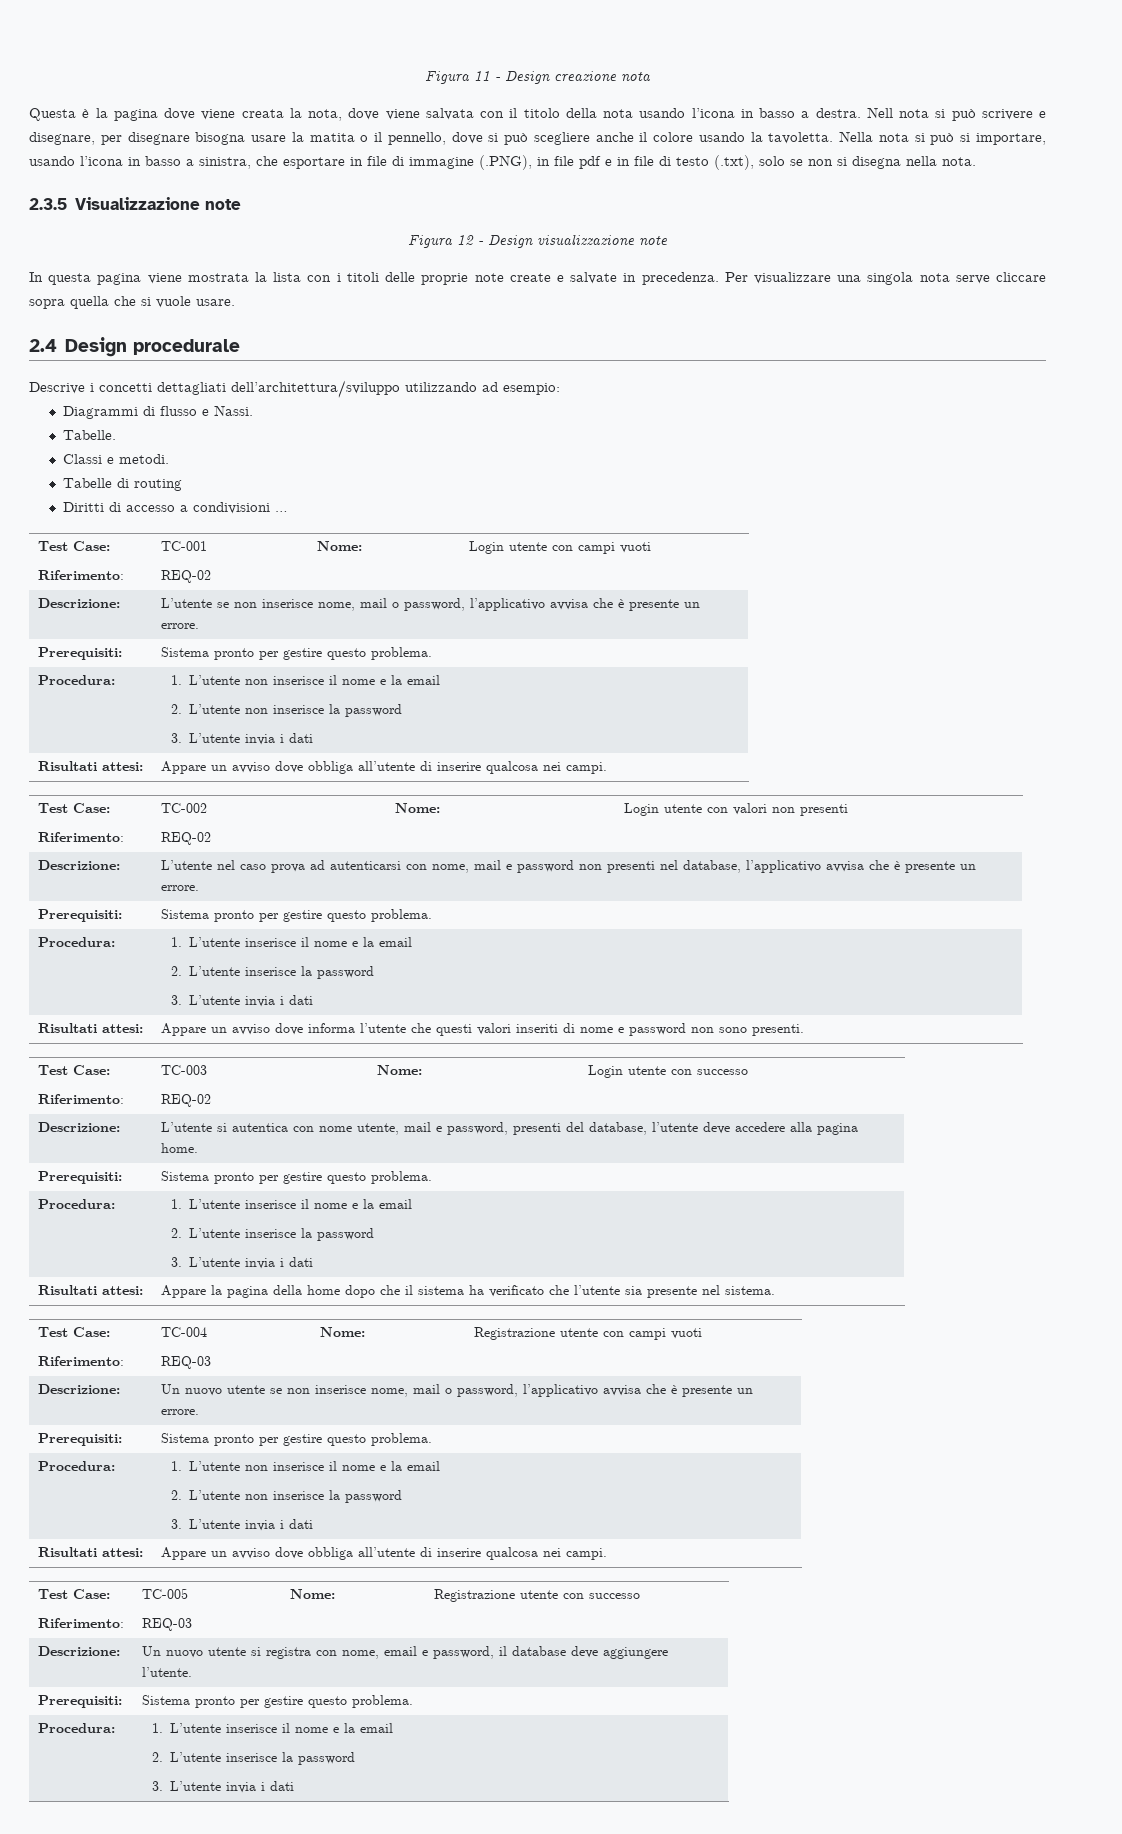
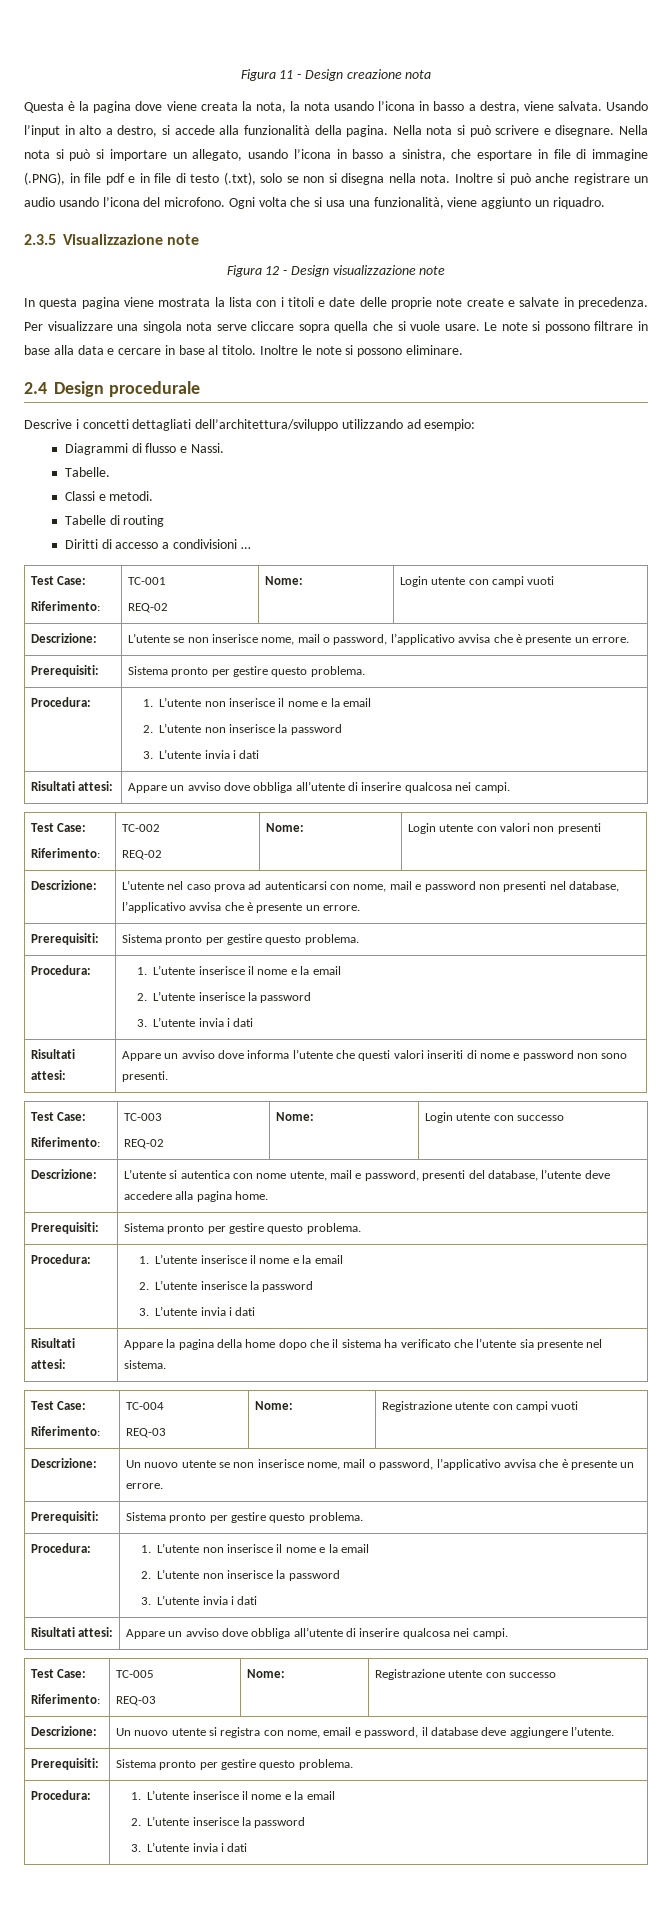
[348,108,597,120] dove viene salvata con il titolo della -> [289,101,300,111] la
[815,107,893,118] destra. Nell -> [479,101,648,113] [24,125,422,137] destra, viene salvata. Usando l’input in alto a destro, si accede alla funzionalità della pagina. Nella
[29,132,834,145] disegnare, per disegnare bisogna usare la matita o il pennello, dove si può scegliere anche il colore usando la tavoletta. -> [555,125,615,137] disegnare.
[975,133,1046,145] importare, -> [109,149,243,161] importare un allegato,
(976, 161) none -> [454,173,648,185] [24,197,605,209] Inoltre si può anche registrare un audio usando l’icona del microfono. Ogni volta che si usa una funzionalità, viene aggiunto un riquadro.
(379, 277) none -> [318,297,356,307] e date
(235, 302) none -> [484,321,648,333] [24,345,463,357] Le note si possono filtrare in base alla data e cercare in base al titolo. Inoltre le note si possono eliminare.

